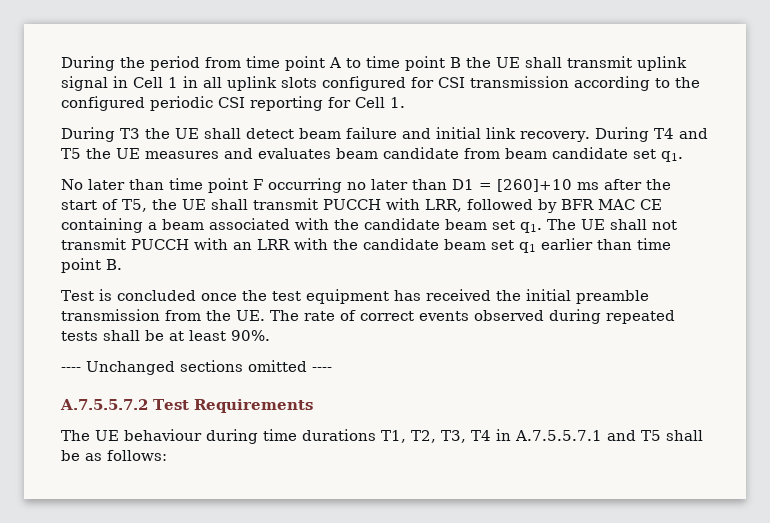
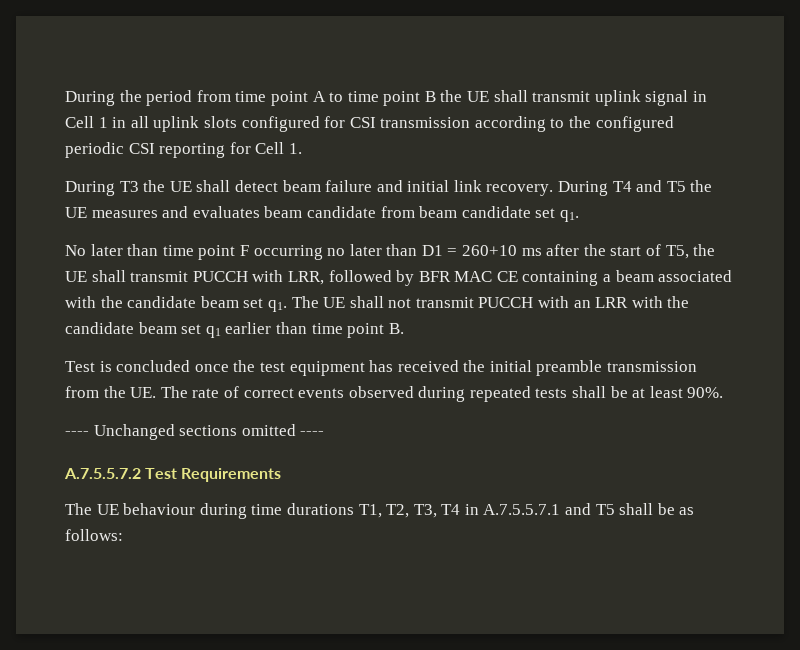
[497,179,572,192] [260]+10 -> [462,245,518,256] 260+10

